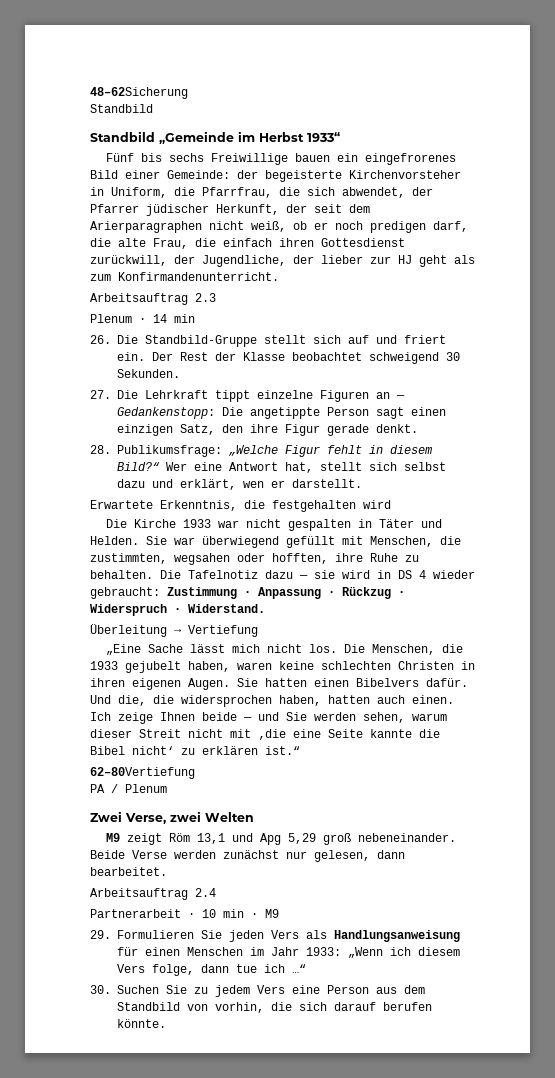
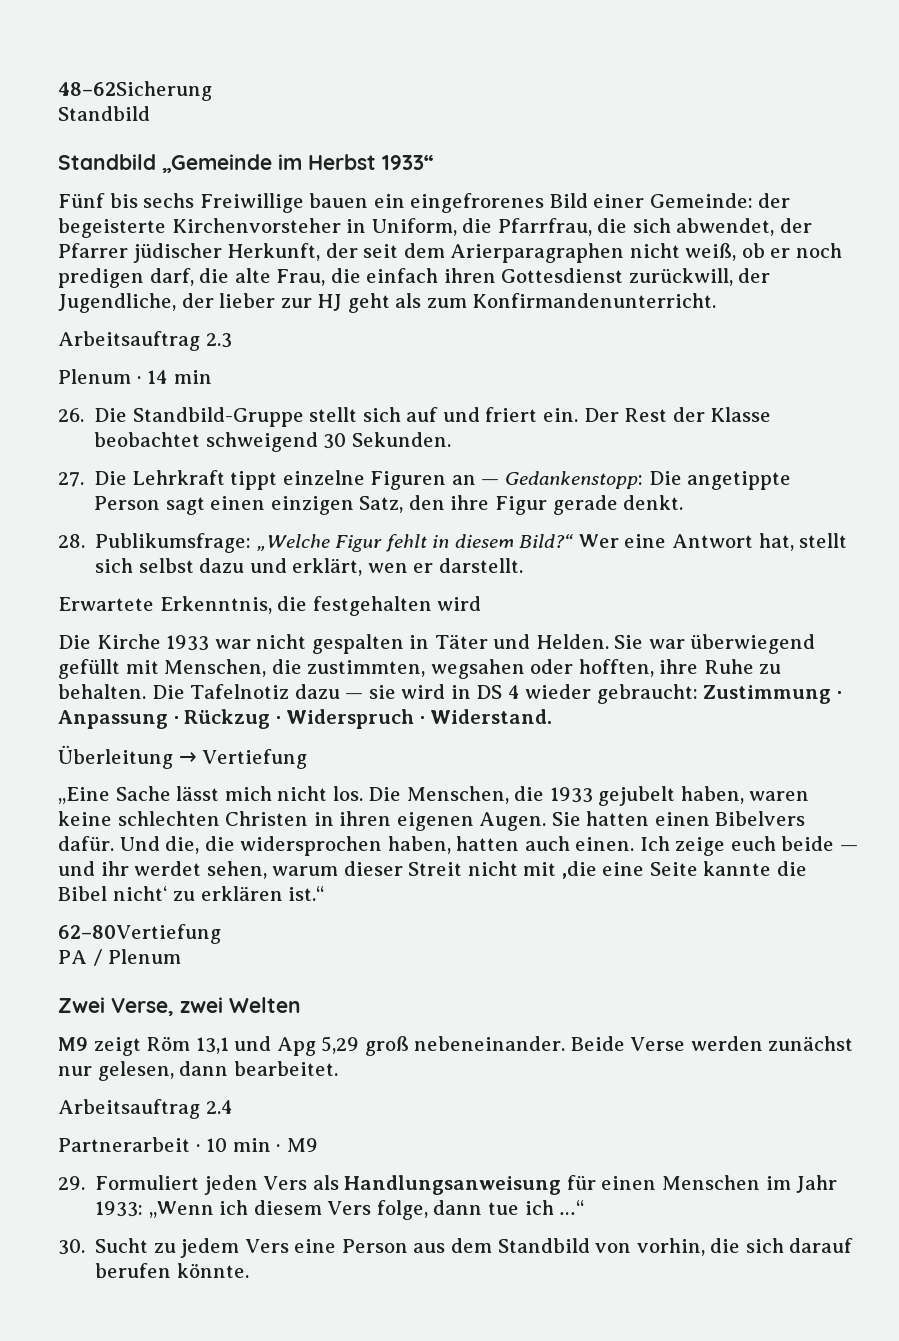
[160,712,195,721] Ihnen -> [730,836,776,851] euch
[286,712,356,721] Sie werden -> [100,861,202,876] ihr werdet
[117,930,222,939] Formulieren Sie -> [95,1175,200,1190] Formuliert
[117,985,187,994] Suchen Sie -> [95,1238,149,1253] Sucht

